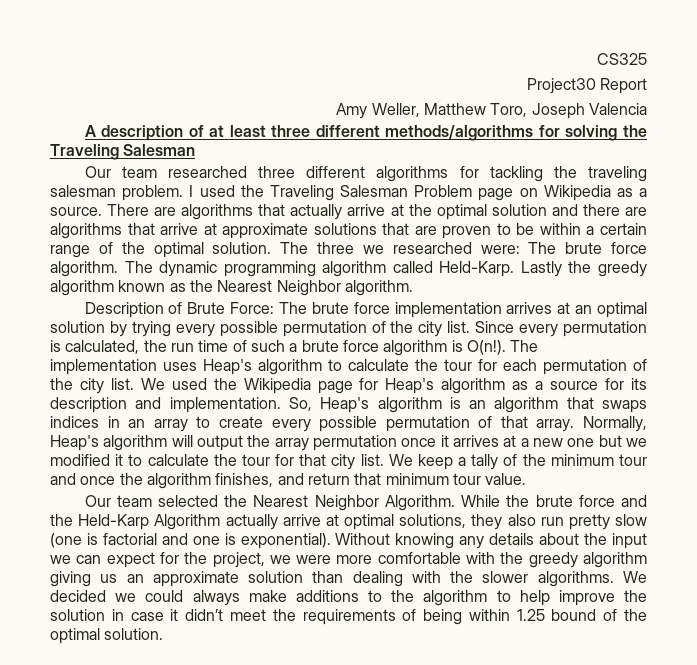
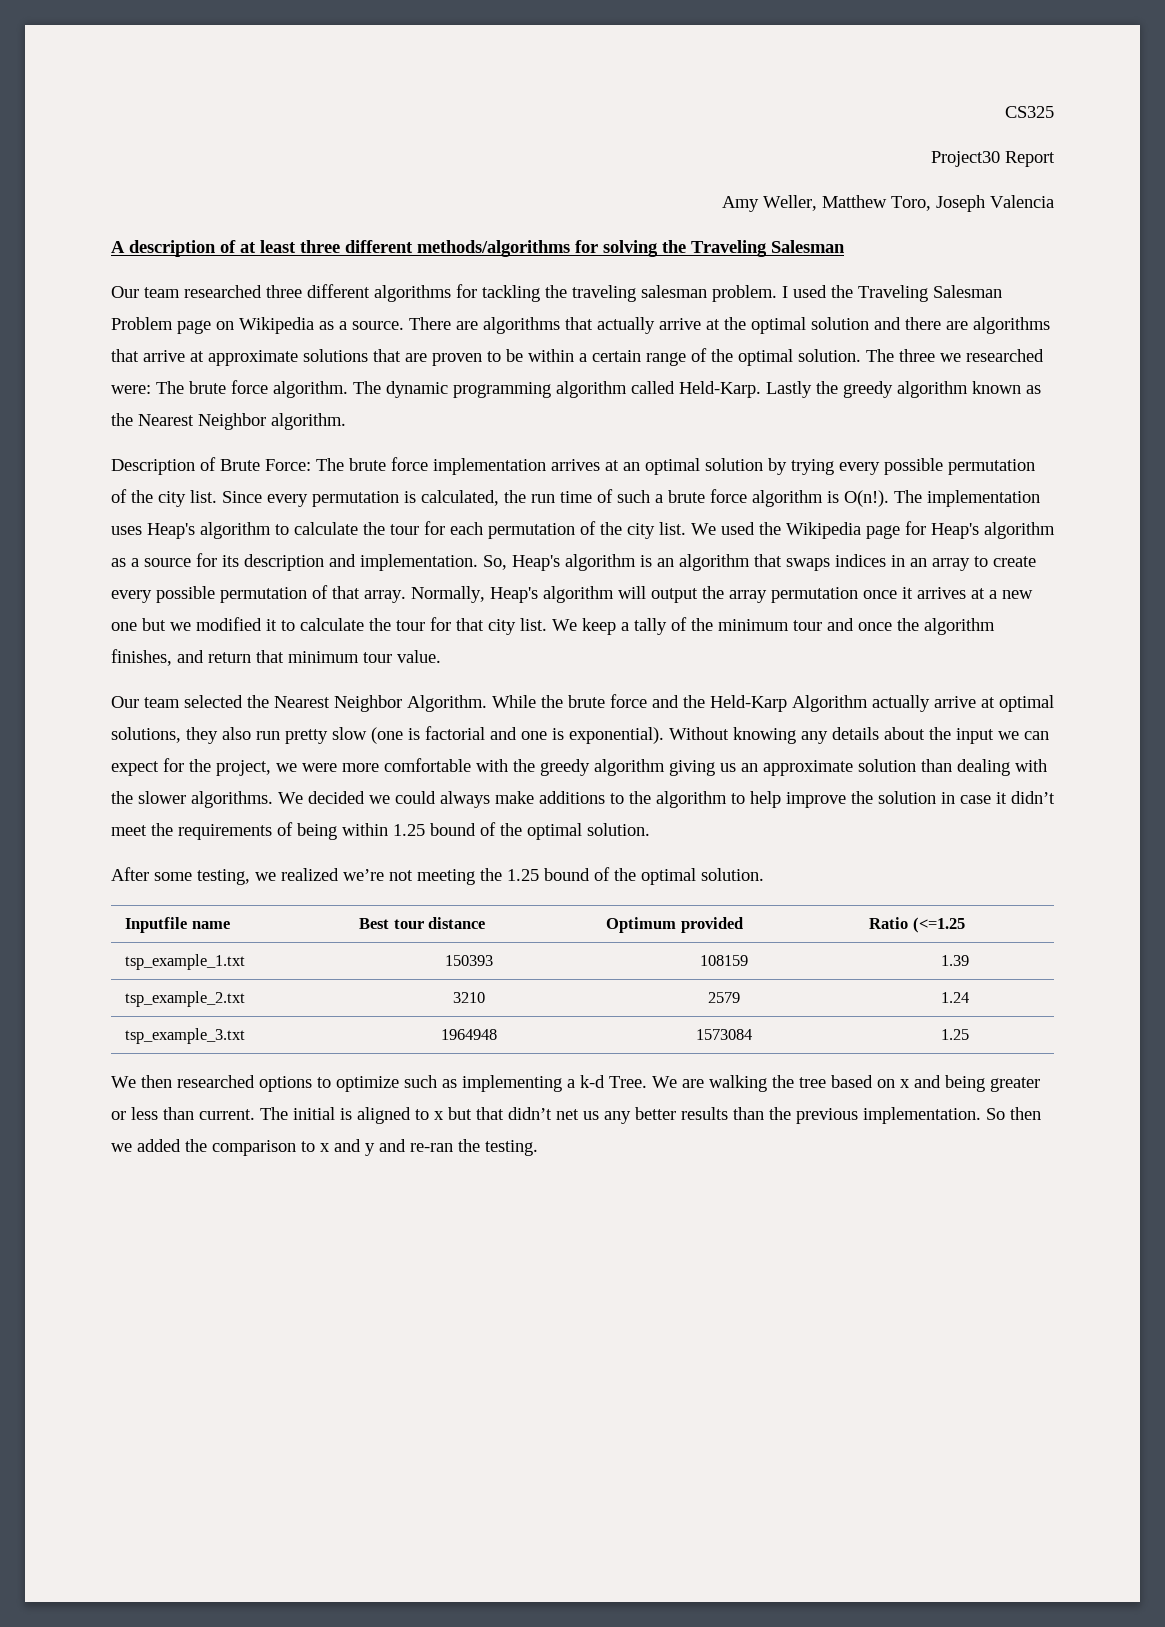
(164, 634) none -> [111,867,764,885] [125,917,230,933] [359,917,485,929] [606,917,743,933] [869,917,965,933] [125,954,246,970] [445,955,493,966] [700,955,748,966] [940,955,969,966] [125,991,246,1007] [453,992,485,1003] [708,992,740,1003] [940,992,969,1003] [125,1028,246,1044] [441,1029,497,1040] [696,1029,752,1040] [940,1029,969,1040] [111,1075,1040,1092] [111,1107,1041,1124] [111,1139,538,1156] // After some testing, we realized we’re not meeting the 1.25 bound of the optimal solution. // Inputfile name | Best tour distance | Optimum provided | Ratio (<=1.25 // tsp_example_1.txt | 150393 | 108159 | 1.39 // tsp_example_2.txt | 3210 | 2579 | 1.24 // tsp_example_3.txt | 1964948 | 1573084 | 1.25 // We then researched options to optimize such as implementing a k-d Tree. We are walking the tree based on x and being greater or less than current. The initial is aligned to x but that didn’t net us any better results than the previous implementation. So then we added the comparison to x and y and re-ran the testing.

